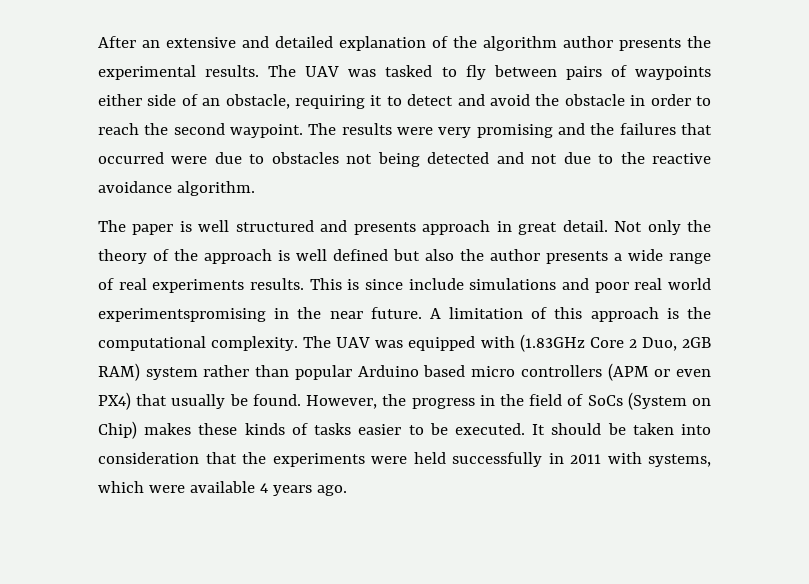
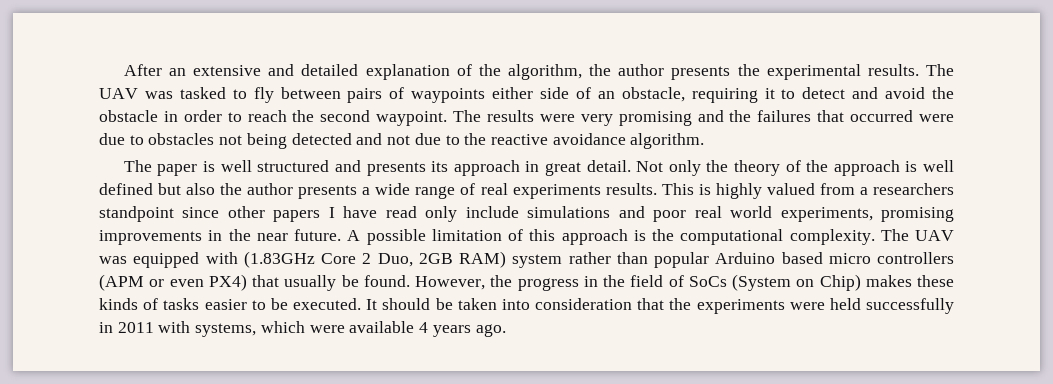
[483,36,557,51] algorithm -> [507,64,612,80] algorithm, the
(416, 228) none -> [431,161,449,172] its
[365,279,404,290] since -> [715,183,955,199] [99,206,458,222] highly valued from a researchers standpoint since other papers I have read only
[98,308,266,322] experimentspromising -> [780,207,955,222] [99,230,202,245] experiments, promising improvements
(441, 313) none -> [366,229,426,245] possible

